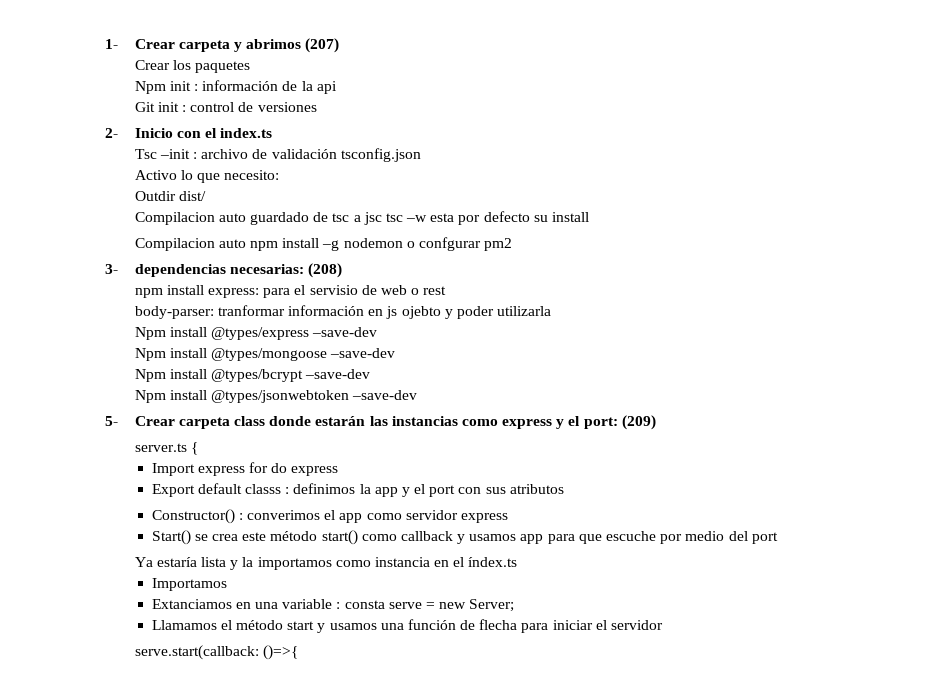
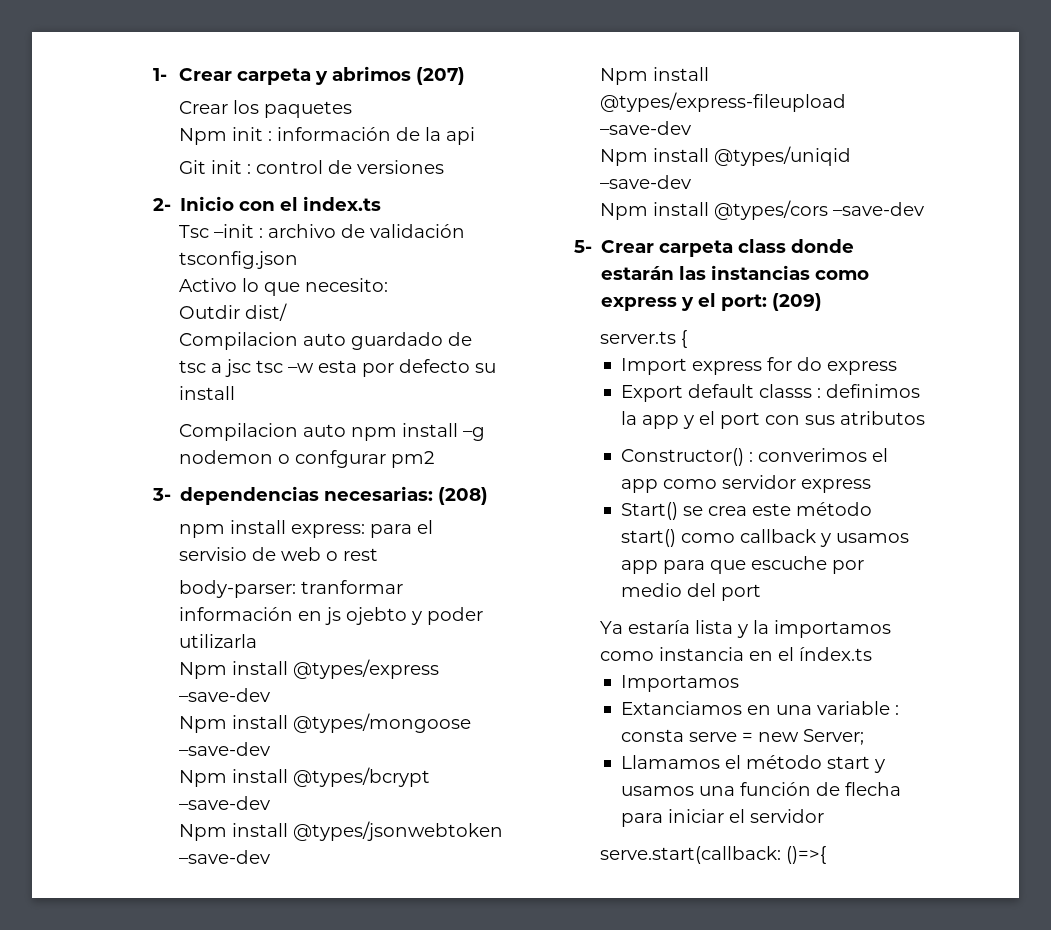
(418, 395) none -> [600,67,710,85] [600,92,847,112] [600,121,692,135] [600,146,852,166] [600,175,692,189] [600,200,925,220] // Npm install @types/express-fileupload –save-dev // Npm install @types/uniqid –save-dev // Npm install @types/cors –save-dev

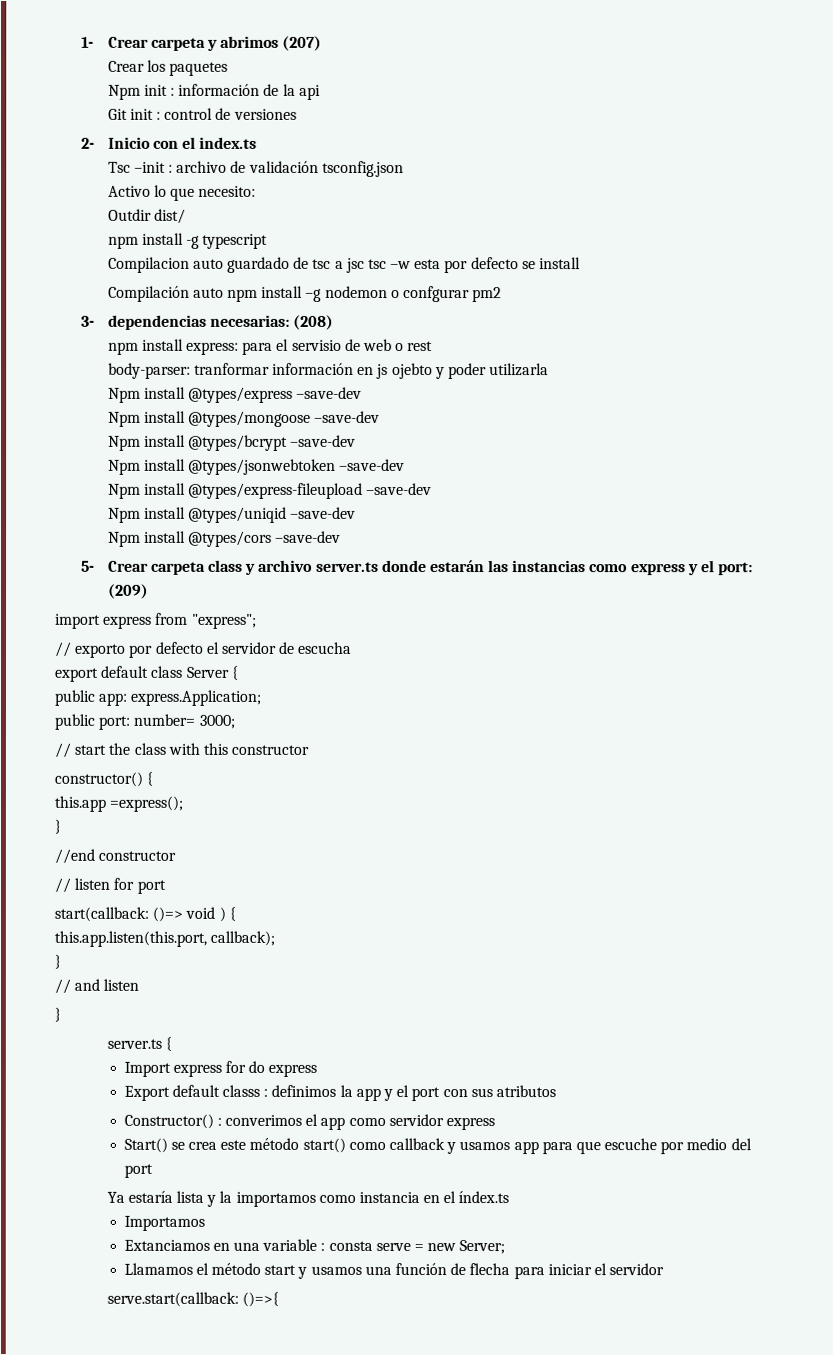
(288, 312) none -> [107,232,269,249] // npm install -g typescript
[475,363,497,373] su -> [521,261,536,270] se
[179,423,299,441] Compilacion -> [107,285,190,302] Compilación
(786, 246) none -> [245,559,379,575] y archivo server.ts
(822, 302) none -> [55,612,257,629] [55,641,353,658] [54,665,239,682] [54,689,262,706] [54,713,235,730] [54,742,310,758] [54,771,154,787] [54,795,184,812] [54,819,61,834] [54,848,177,864] [54,877,166,894] [54,906,236,922] [54,930,276,947] [54,954,61,969] [54,978,140,994] [54,1007,61,1022] // import express from "express"; // // exporto por defecto el servidor de escucha // export default class Server { // public app: express.Application; // public port: number= 3000; // // start the class with this constructor // constructor() { // this.app =express(); // } // //end constructor // // listen for port // start(callback: ()=> void ) { // this.app.listen(this.port, callback); // } // // and listen // }

